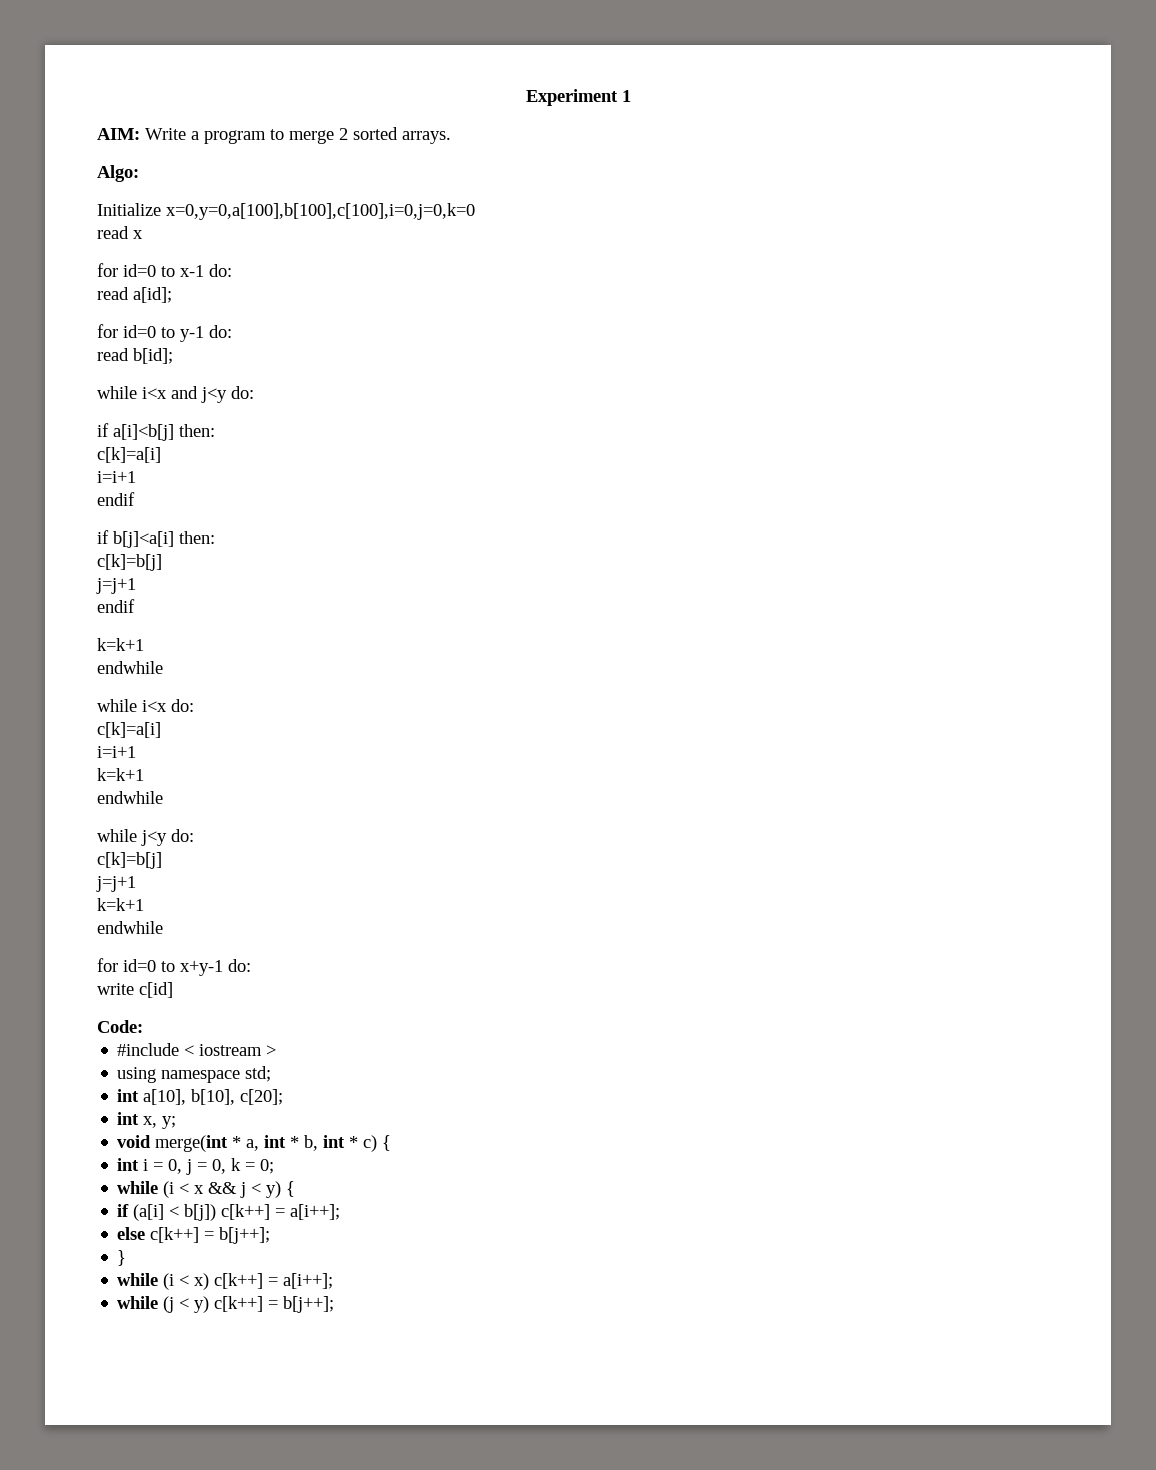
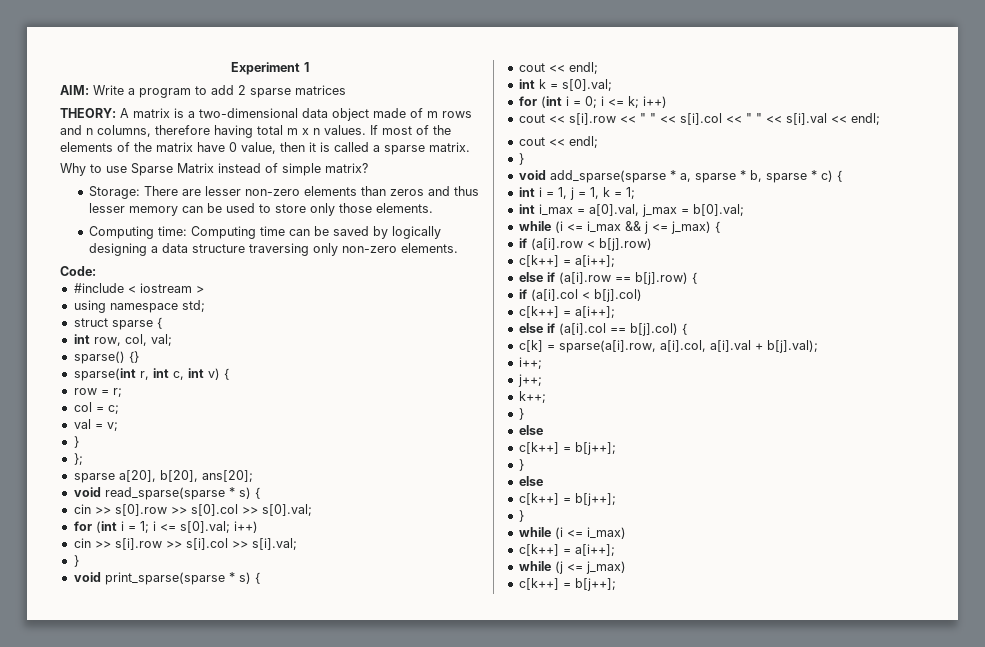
[289,127,451,144] [97,165,139,182] [97,203,475,220] [97,226,143,239] [97,263,232,277] [97,287,172,303] [97,324,232,342] [97,348,173,364] [97,386,254,403] [97,423,215,441] [97,447,161,463] [97,471,136,483] [97,492,135,506] [97,530,215,548] [97,554,162,571] [96,578,136,594] [97,599,135,613] [97,638,144,651] [97,661,163,674] [97,699,194,712] [97,722,161,738] [97,746,136,758] [97,768,144,781] [97,791,163,804] [97,829,194,846] [97,852,162,869] [96,876,136,892] [97,898,144,911] [97,921,163,934] [97,958,251,976] [97,982,173,998] merge 2 sorted arrays. // Algo: // Initialize x=0,y=0,a[100],b[100],c[100],i=0,j=0,k=0 // read x // for id=0 to x-1 do: // read a[id]; // for id=0 to y-1 do: // read b[id]; // while i<x and j<y do: // if a[i]<b[j] then: // c[k]=a[i] // i=i+1 // endif // if b[j]<a[i] then: // c[k]=b[j] // j=j+1 // endif // k=k+1 // endwhile // while i<x do: // c[k]=a[i] // i=i+1 // k=k+1 // endwhile // while j<y do: // c[k]=b[j] // j=j+1 // k=k+1 // endwhile // for id=0 to x+y-1 do: // write c[id] -> [211,85,346,98] [60,108,472,121] [60,125,451,138] [60,142,470,155] [60,163,368,176] [89,186,480,199] [89,203,434,216] [89,226,442,239] [89,243,459,256] add 2 sparse matrices // THEORY: A matrix is a two-dimensional data object made of m rows and n columns, therefore having total m x n values. If most of the elements of the matrix have 0 value, then it is called a sparse matrix. // Why to use Sparse Matrix instead of simple matrix? // Storage: There are lesser non-zero elements than zeros and thus lesser memory can be used to store only those elements. // Computing time: Computing time can be saved by logically designing a data structure traversing only non-zero elements.
[117,1089,284,1105] [117,1112,177,1129] [117,1135,229,1152] int a[10], b[10], c[20]; // int x, y; // void merge(int -> [73,317,162,330] [73,334,172,346] [73,351,139,364] [73,368,229,381] [73,388,122,397] [73,402,119,414] [73,419,118,431] [73,436,79,448] [73,453,83,465] [73,470,253,483] [73,487,260,500] [73,504,312,516] [73,521,258,533] [73,538,297,550] [73,555,79,567] [73,572,260,585] [518,62,598,74] [518,79,612,91] [518,96,667,108] [518,113,880,125] [518,136,598,148] [518,153,524,165] [518,170,666,183] struct sparse { // int row, col, val; // sparse() {} // sparse(int r, int c, int v) { // row = r; // col = c; // val = v; // } // }; // sparse a[20], b[20], ans[20]; // void read_sparse(sparse * s) { // cin >> s[0].row >> s[0].col >> s[0].val; // for (int i = 1; i <= s[0].val; i++) // cin >> s[i].row >> s[i].col >> s[i].val; // } // void print_sparse(sparse * s) { // cout << endl; // int k = s[0].val; // for (int i = 0; i <= k; i++) // cout << s[i].row << " " << s[i].col << " " << s[i].val << endl; // cout << endl; // } // void add_sparse(sparse
[264,1135,287,1148] int -> [694,173,736,183] sparse
[323,1135,346,1148] int -> [765,173,807,183] sparse
[168,1159,183,1174] 0, -> [557,187,567,199] 1,
[212,1158,275,1174] [117,1181,296,1198] [117,1204,341,1221] [117,1227,146,1240] 0, k = 0; // while (i < x && j < y) { // if (a[i] < b[j]) c[k++] = a[i++]; // else -> [589,187,635,199] [518,204,744,217] [518,221,720,234] [518,238,652,251] [518,255,615,267] [518,272,697,285] [518,289,642,302] [518,306,615,318] [518,323,687,336] [518,340,818,353] [518,357,542,369] [517,374,542,387] [518,391,546,403] [518,408,524,420] [518,425,543,435] [518,442,616,455] [518,459,524,471] [518,476,543,486] 1, k = 1; // int i_max = a[0].val, j_max = b[0].val; // while (i <= i_max && j <= j_max) { // if (a[i].row < b[j].row) // c[k++] = a[i++]; // else if (a[i].row == b[j].row) { // if (a[i].col < b[j].col) // c[k++] = a[i++]; // else if (a[i].col == b[j].col) { // c[k] = sparse(a[i].row, a[i].col, a[i].val + b[j].val); // i++; // j++; // k++; // } // else // c[k++] = b[j++]; // } // else //
[179,1273,210,1290] < x) -> [566,527,626,539] <= i_max) //
[179,1296,210,1313] < y) -> [566,561,626,574] <= j_max) //

